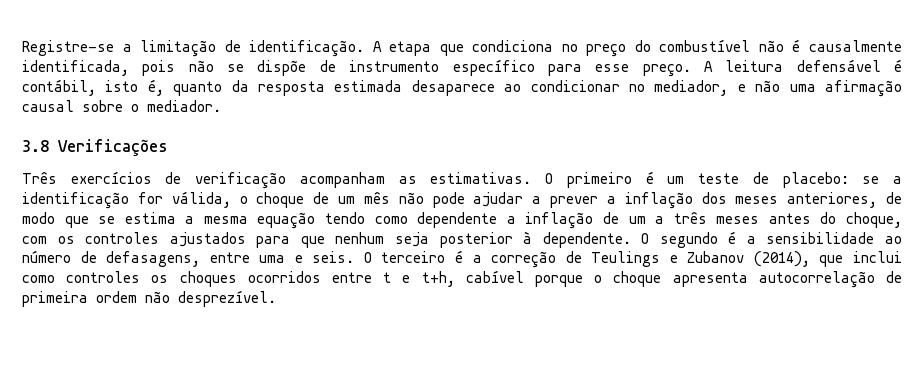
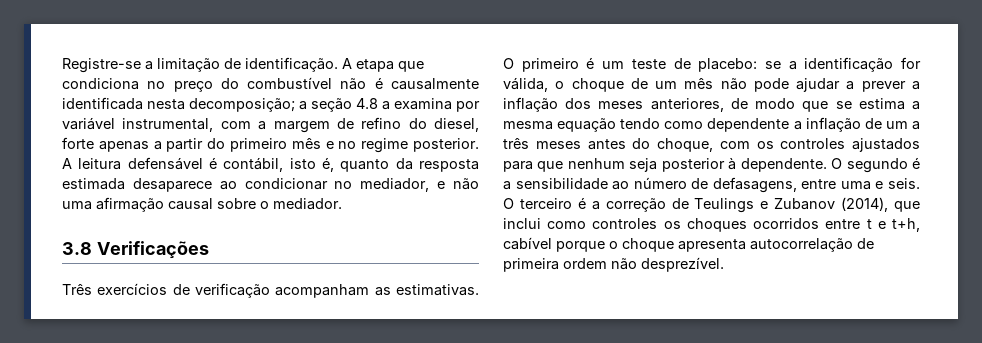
[22,59,691,77] identificada, pois não se dispõe de instrumento específico para esse preço. -> [62,97,480,112] [62,117,479,133] [62,137,480,153] identificada nesta decomposição; a seção 4.8 a examina por variável instrumental, com a margem de refino do diesel, forte apenas a partir do primeiro mês e no regime posterior.

